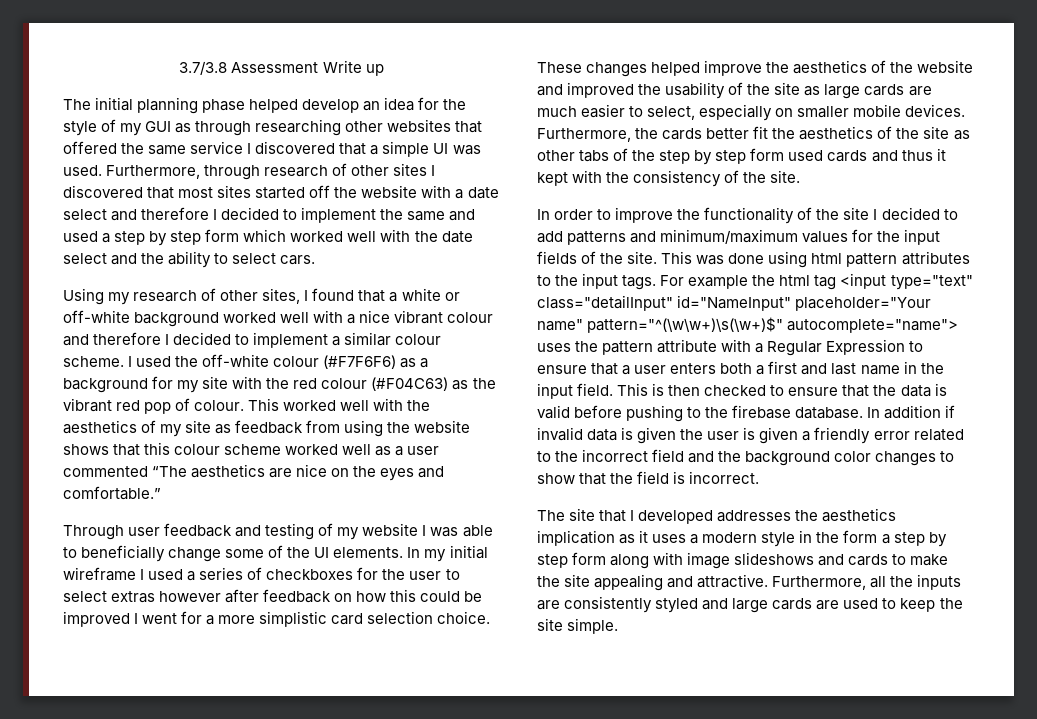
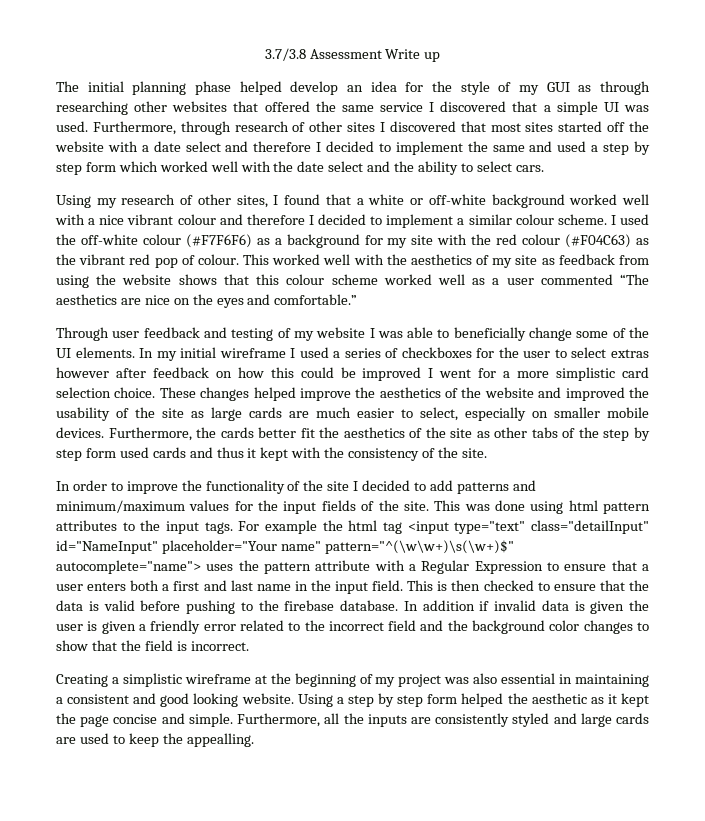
[537,508,897,524] [537,530,947,547] [537,552,949,569] [537,574,769,591] The site that I developed addresses the aesthetics implication as it uses a modern style in the form a step by step form along with image slideshows and cards to make the site appealing and attractive. -> [56,673,650,687] [56,693,650,707] [56,713,233,727] Creating a simplistic wireframe at the beginning of my project was also essential in maintaining a consistent and good looking website. Using a step by step form helped the aesthetic as it kept the page concise and simple.
[537,618,619,634] site simple. -> [186,733,254,747] appealling.

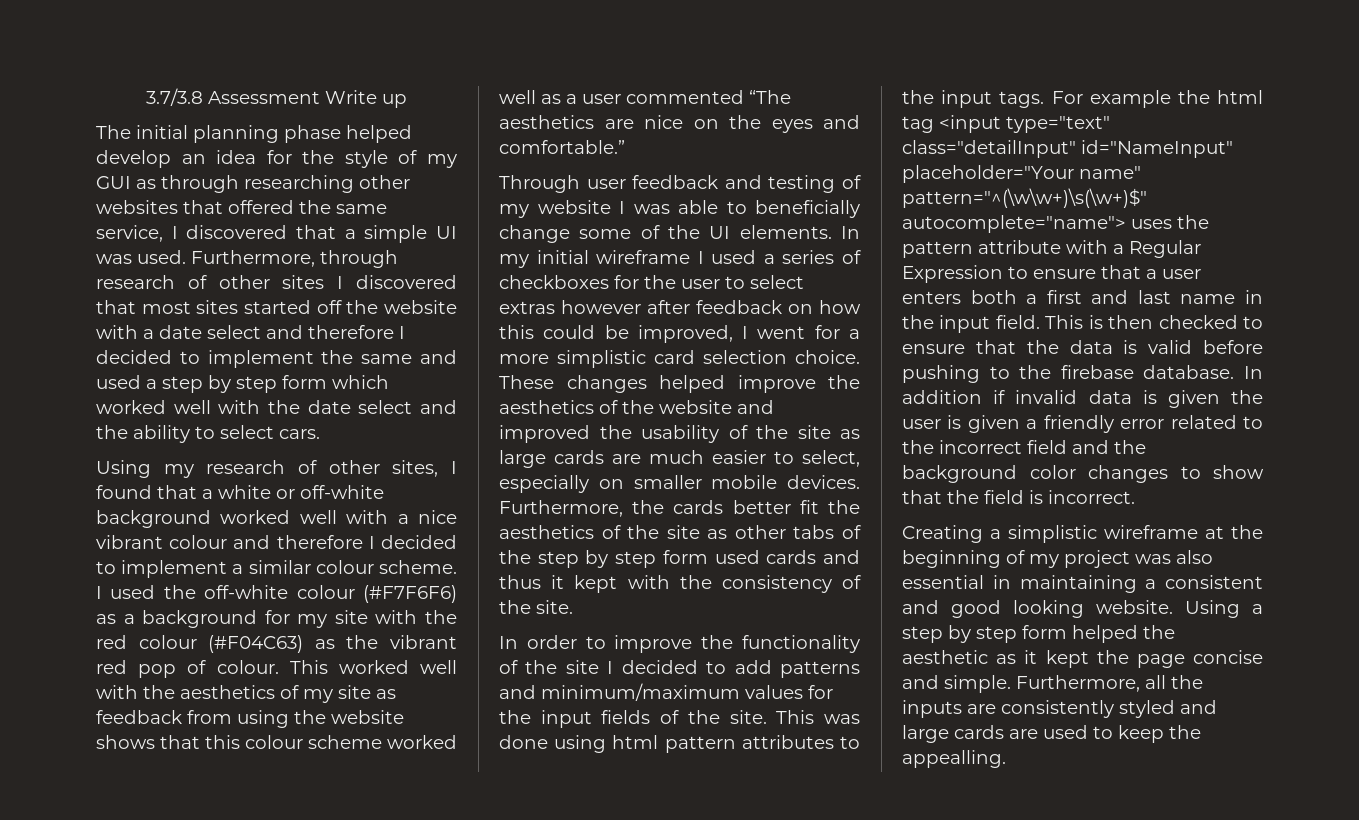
[380,102,424,112] service -> [96,225,163,242] service,
[362,367,422,381] improved -> [637,325,733,343] improved,

